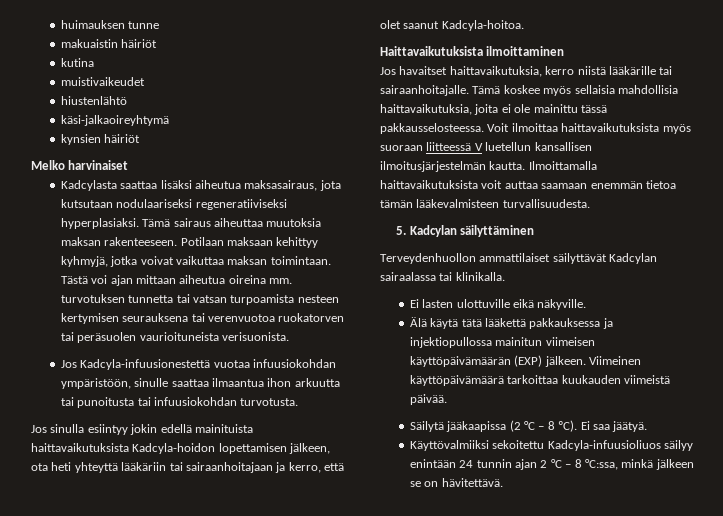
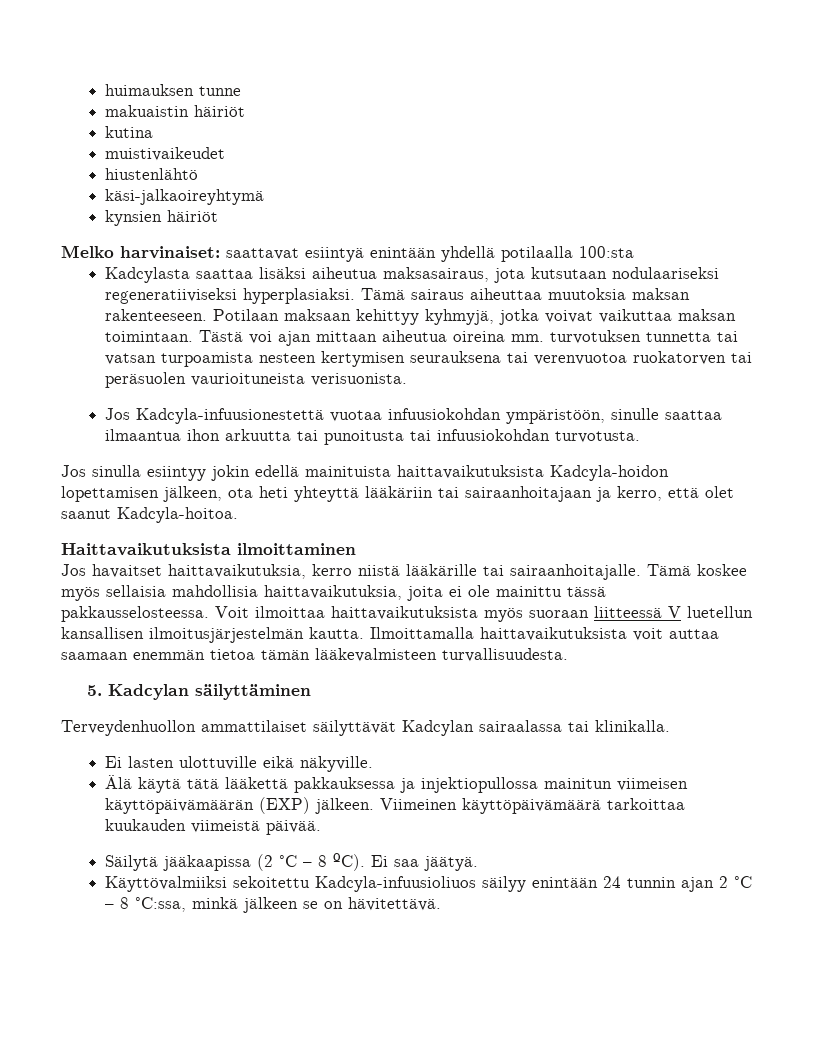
[68,160,129,170] harvinaiset -> [120,246,634,262] harvinaiset: saattavat esiintyä enintään yhdellä potilaalla 100:sta

